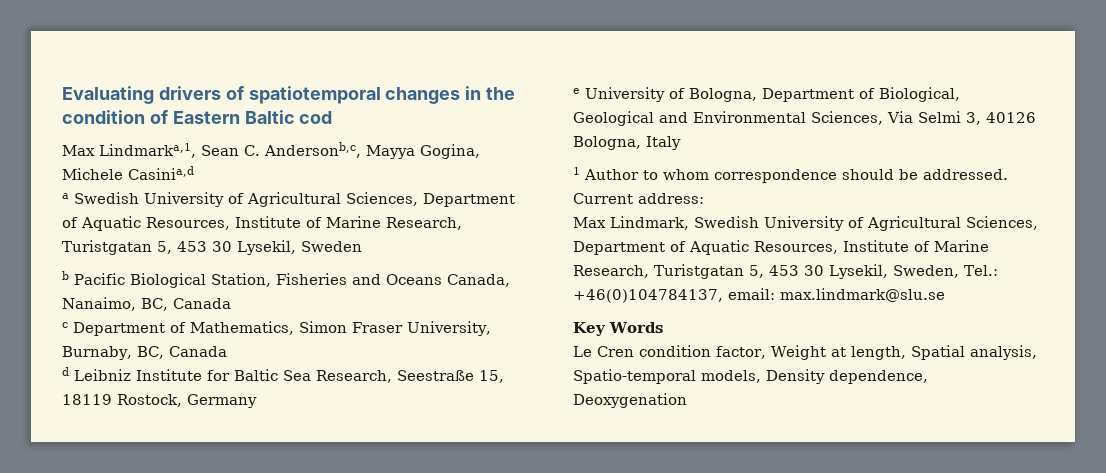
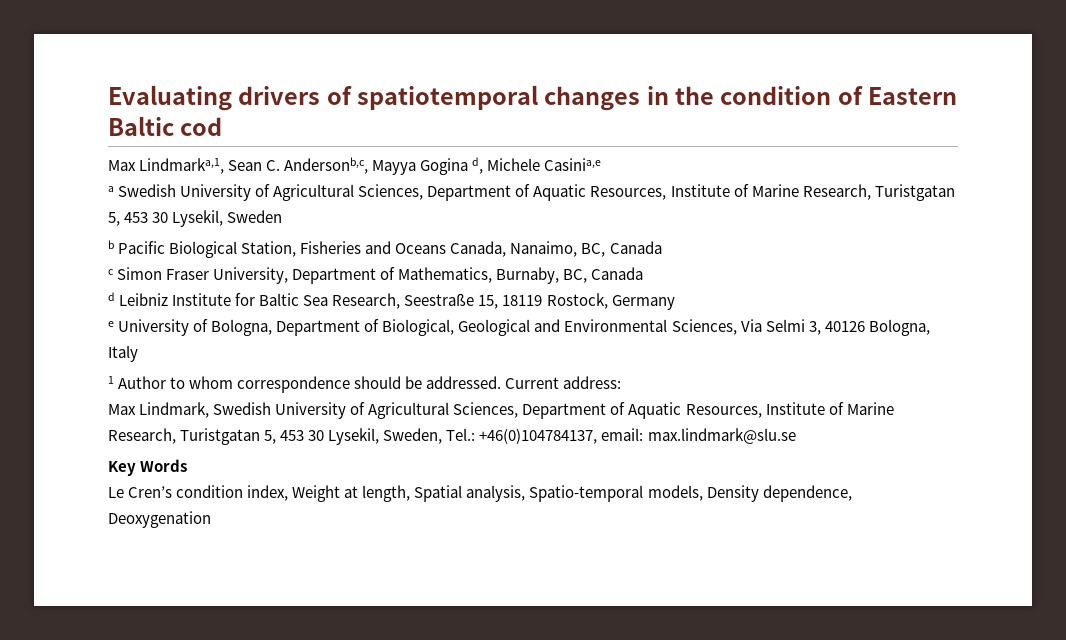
[420,144,480,159] [62,166,194,180] Gogina, Michele Casinia,d -> [420,157,602,175] Gogina d, Michele Casinia,e
[73,321,491,336] Department of Mathematics, Simon Fraser University, -> [117,267,493,284] Simon Fraser University, Department of Mathematics,
[597,345,766,359] Cren condition factor, -> [128,485,289,501] Cren’s condition index,

